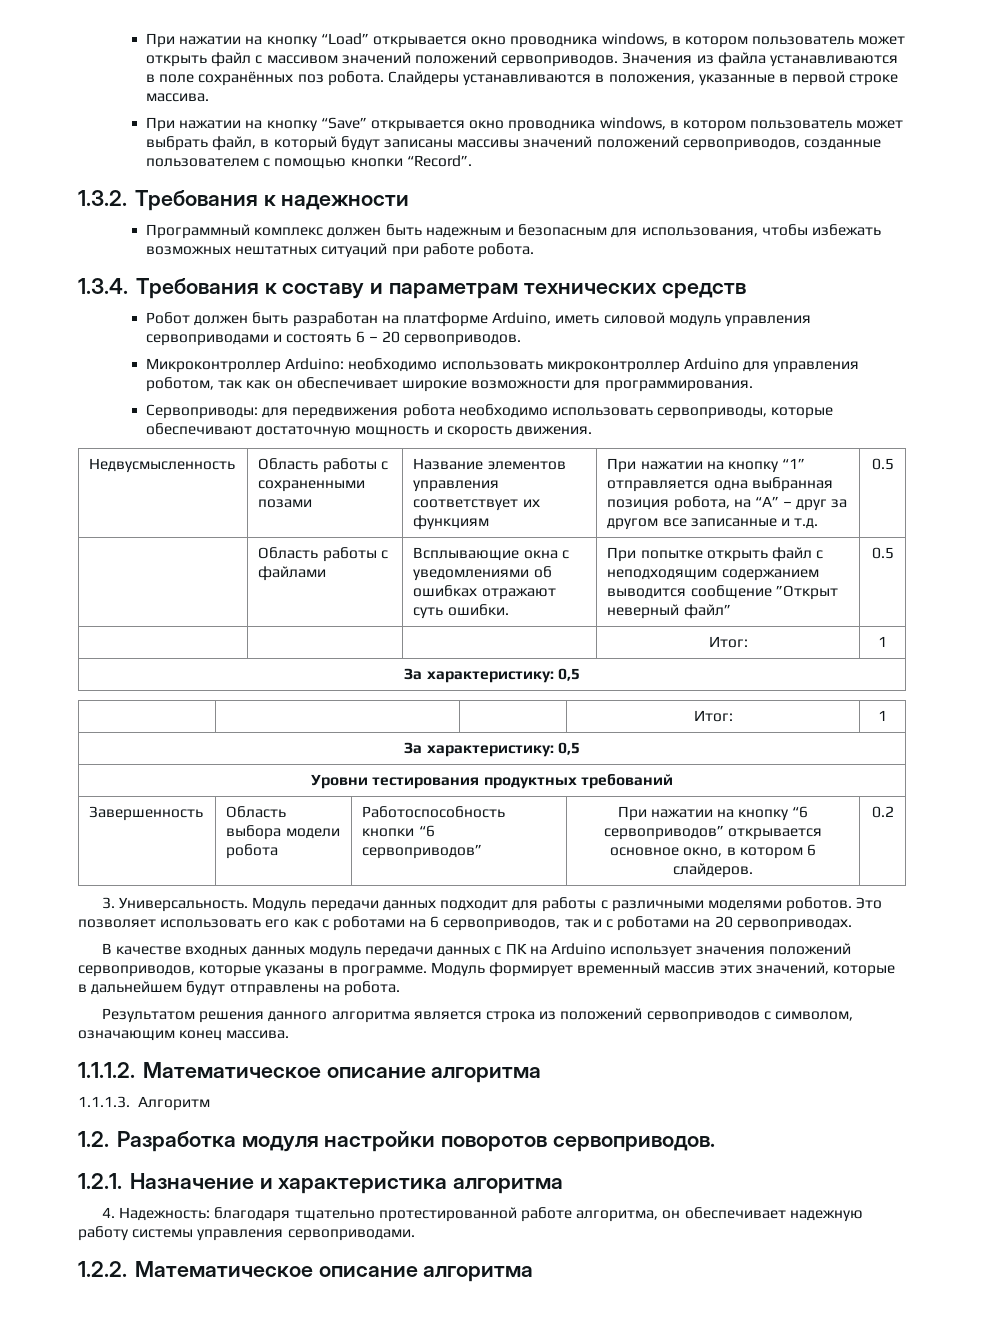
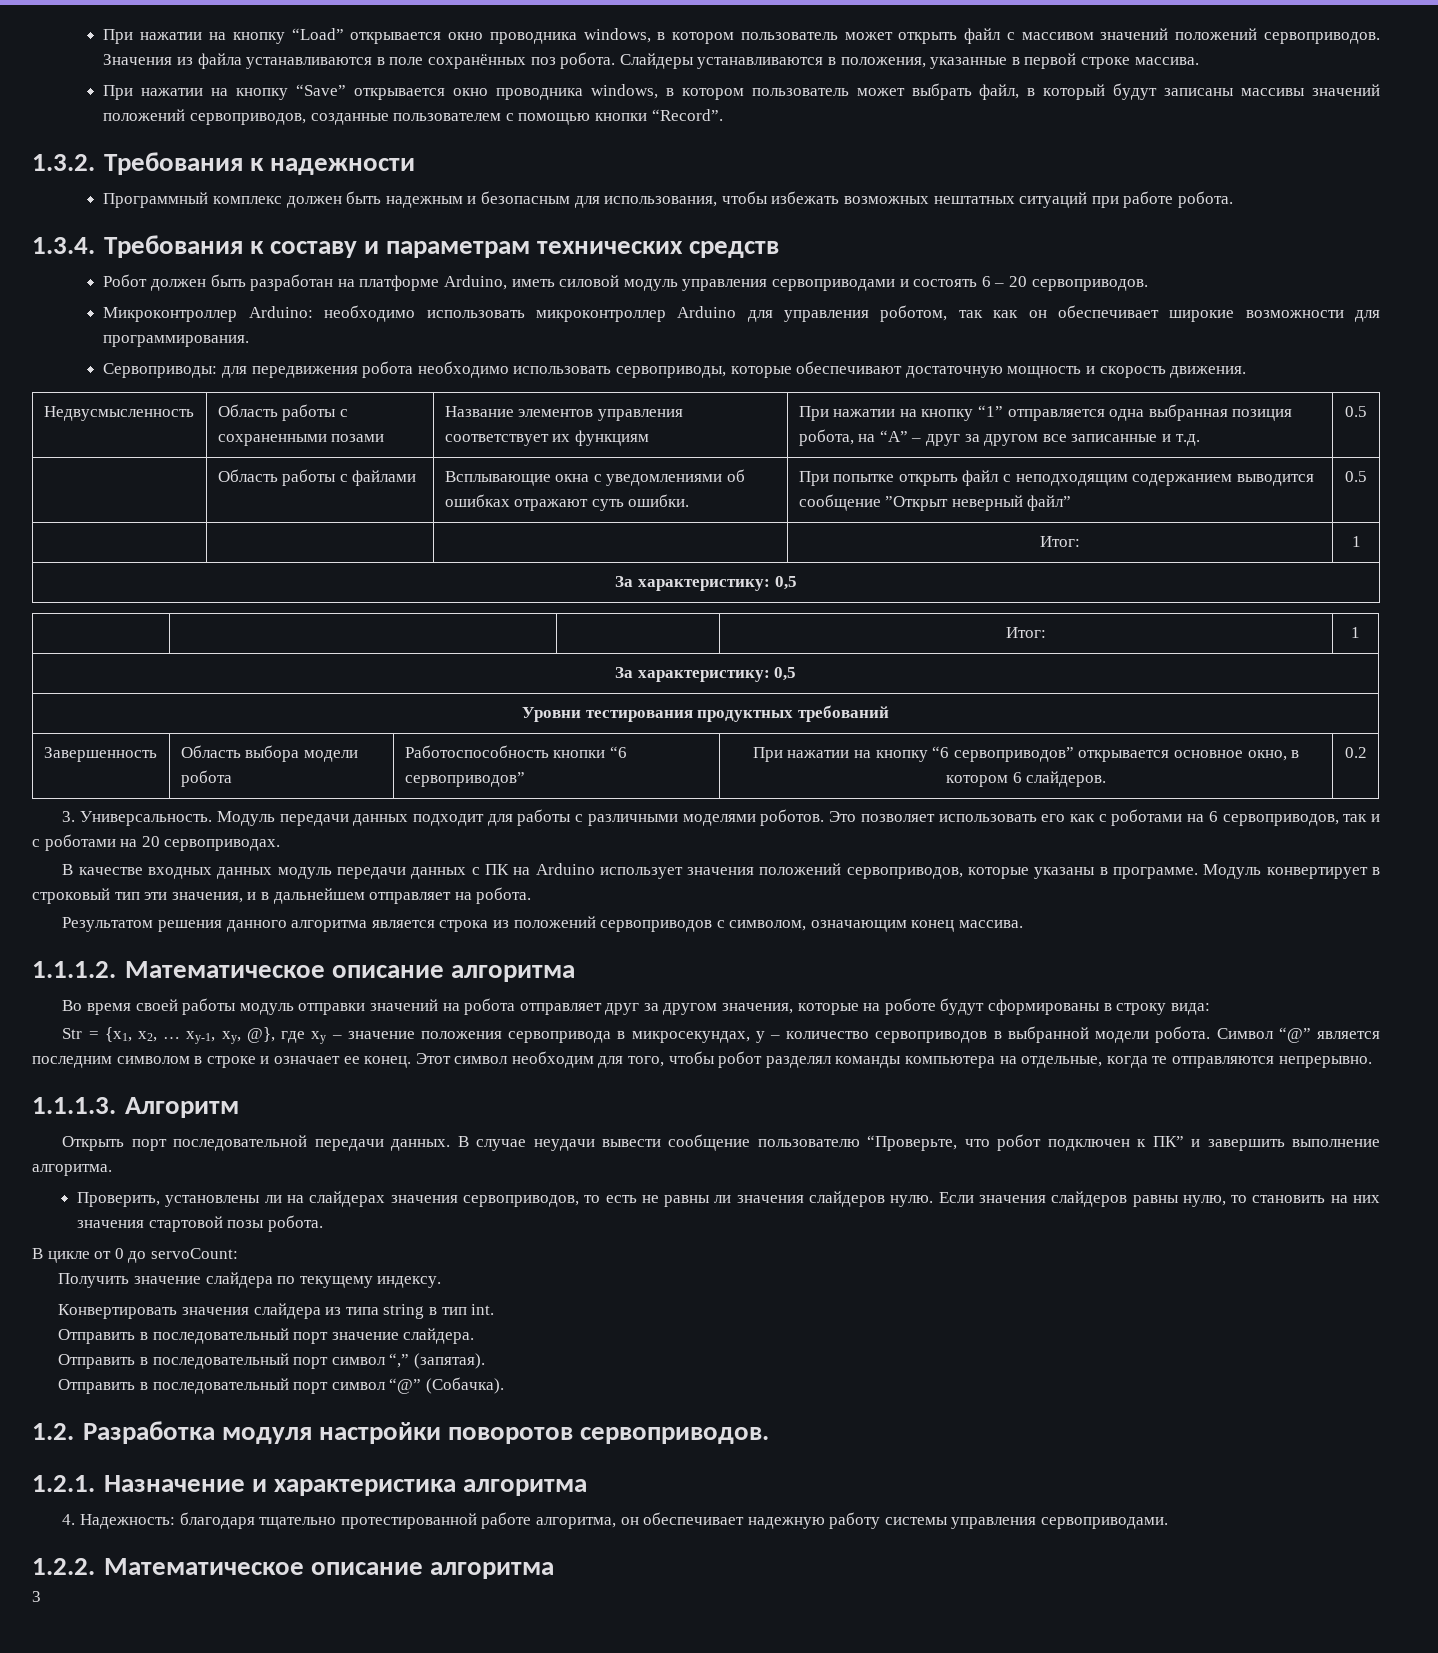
[489,962,896,977] [78,981,319,996] формирует временный массив этих значений, которые в дальнейшем будут отправлены -> [1266,867,1380,879] [32,888,452,904] конвертирует в строковый тип эти значения, и в дальнейшем отправляет
[78,1096,210,1111] 1.1.1.3. Алгоритм -> [62,998,1210,1015] [62,1026,1380,1044] [32,1051,1372,1068] [32,1097,239,1118] [62,1134,1380,1151] [32,1164,112,1176] [77,1191,1380,1207] [77,1215,323,1232] [32,1248,238,1263] [58,1272,442,1288] [58,1303,495,1319] [58,1328,475,1344] [58,1353,485,1369] [58,1377,504,1394] Во время своей работы модуль отправки значений на робота отправляет друг за другом значения, которые на роботе будут сформированы в строку вида: // Str = {x1, x2, … xy-1, xy, @}, где xy – значение положения сервопривода в микросекундах, y – количество сервоприводов в выбранной модели робота. Символ “@” является последним символом в строке и означает ее конец. Этот символ необходим для того, чтобы робот разделял команды компьютера на отдельные, когда те отправляются непрерывно. // 1.1.1.3. Алгоритм // Открыть порт последовательной передачи данных. В случае неудачи вывести сообщение пользователю “Проверьте, что робот подключен к ПК” и завершить выполнение алгоритма. // Проверить, установлены ли на слайдерах значения сервоприводов, то есть не равны ли значения слайдеров нулю. Если значения слайдеров равны нулю, то становить на них значения стартовой позы робота. // В цикле от 0 до servoCount: // Получить значение слайдера по текущему индексу. // Конвертировать значения слайдера из типа string в тип int. // Отправить в последовательный порт значение слайдера. // Отправить в последовательный порт символ “,” (запятая). // Отправить в последовательный порт символ “@” (Собачка).
(534, 1274) none -> [32,1591,41,1602] // 3

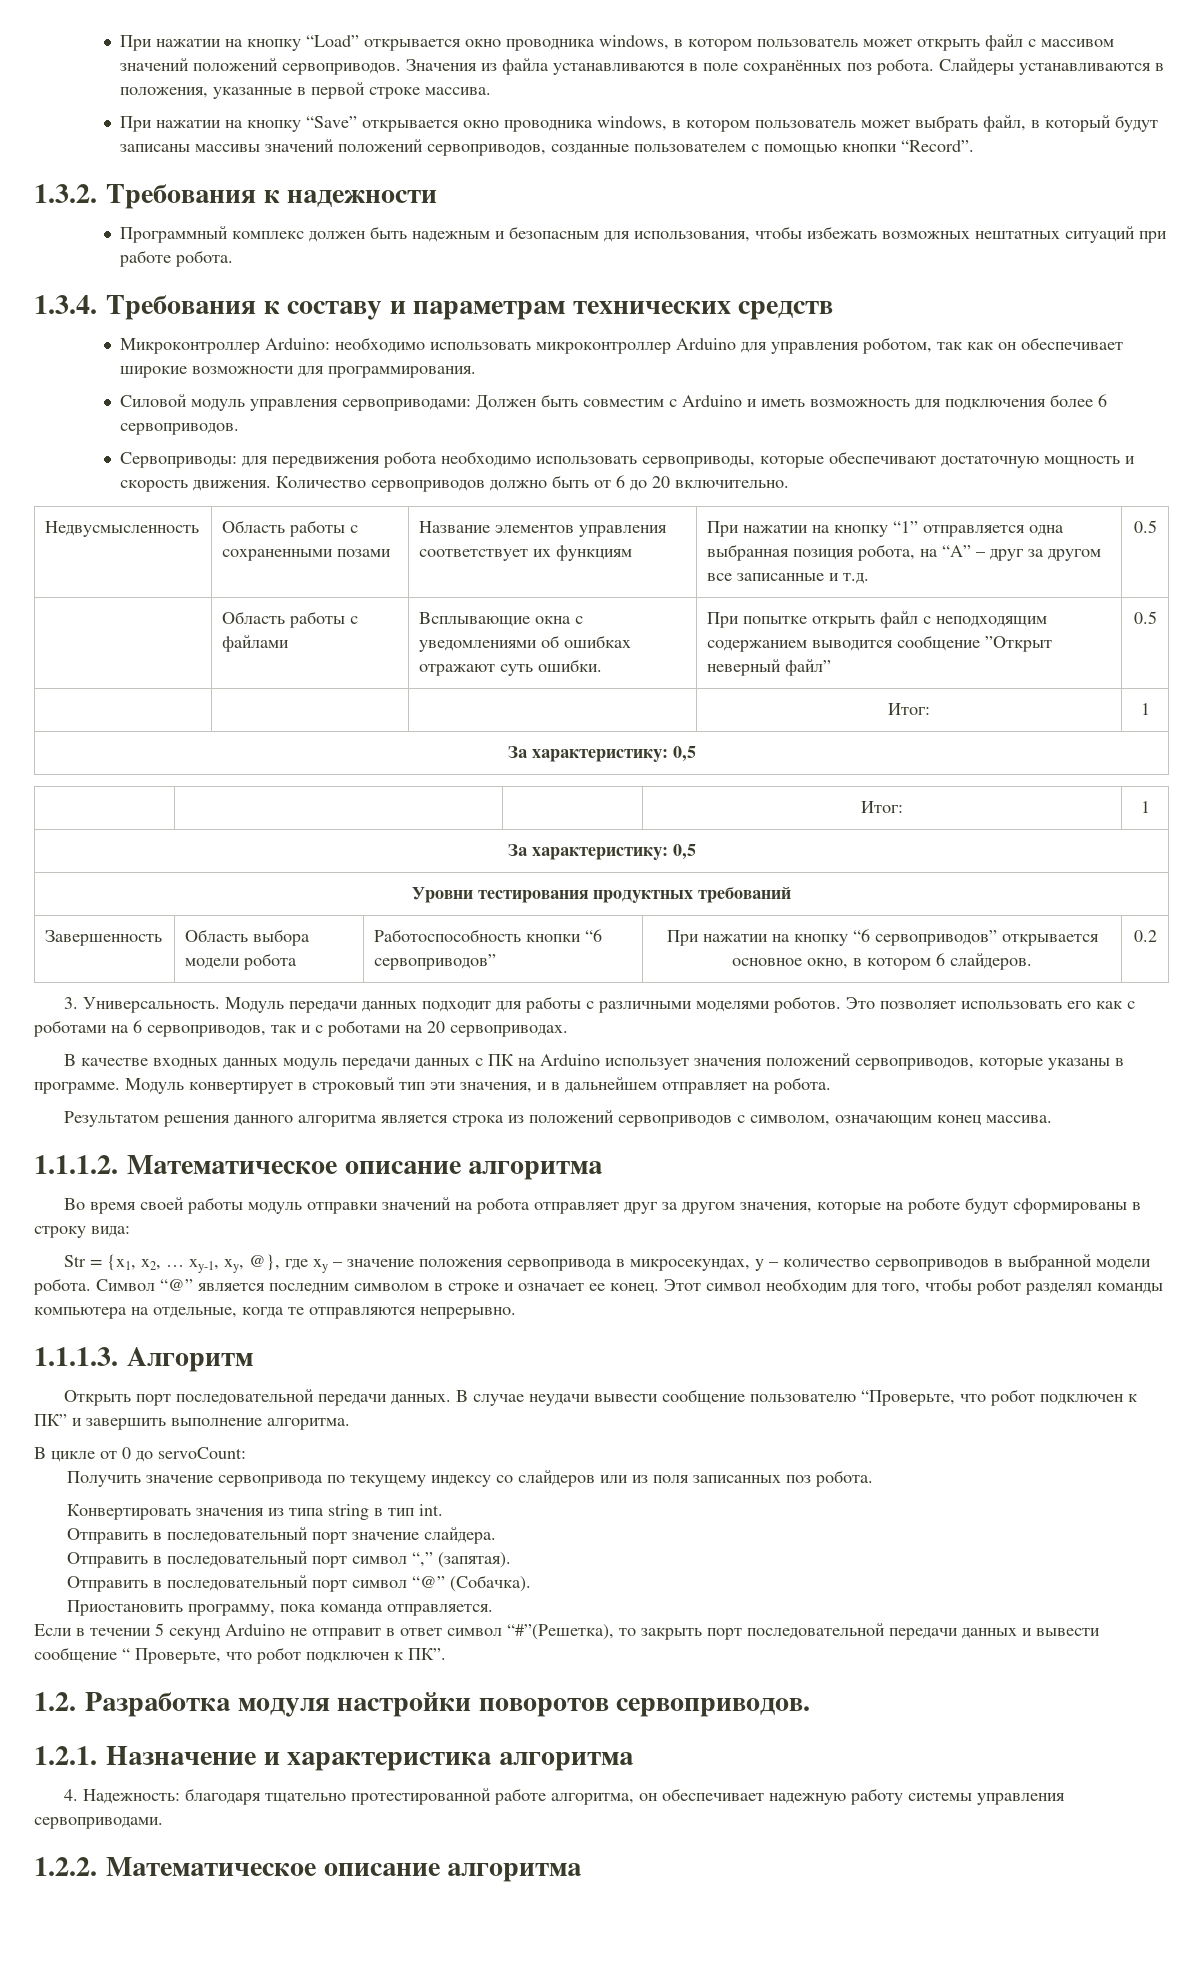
[103,274,1148,291] // Робот должен быть разработан на платформе Arduino, иметь силовой модуль управления сервоприводами и состоять 6 – 20 сервоприводов. -> (834, 310) none
(250, 341) none -> [120,394,1108,411] [120,423,240,435] // Силовой модуль управления сервоприводами: Должен быть совместим с Arduino и иметь возможность для подключения более 6 сервоприводов.
(1247, 372) none -> [276,475,790,492] Количество сервоприводов должно быть от 6 до 20 включительно.
[77,1191,1380,1207] [77,1215,323,1232] // Проверить, установлены ли на слайдерах значения сервоприводов, то есть не равны ли значения слайдеров нулю. Если значения слайдеров равны нулю, то становить на них значения стартовой позы робота. -> (350, 1424) none
[205,1272,273,1288] слайдера -> [218,1475,324,1487] сервопривода
[377,1276,442,1288] индексу. -> [431,1470,874,1487] индексу со слайдеров или из поля записанных поз робота.
[253,1303,321,1319] слайдера -> (265, 1512) none
(504, 1385) none -> [67,1600,494,1616] [34,1623,1100,1640] [34,1647,446,1664] // Приостановить программу, пока команда отправляется. // Если в течении 5 секунд Arduino не отправит в ответ символ “#”(Решетка), то закрыть порт последовательной передачи данных и вывести сообщение “ Проверьте, что робот подключен к ПК”.
[32,1591,41,1602] // 3 -> (583, 1872) none

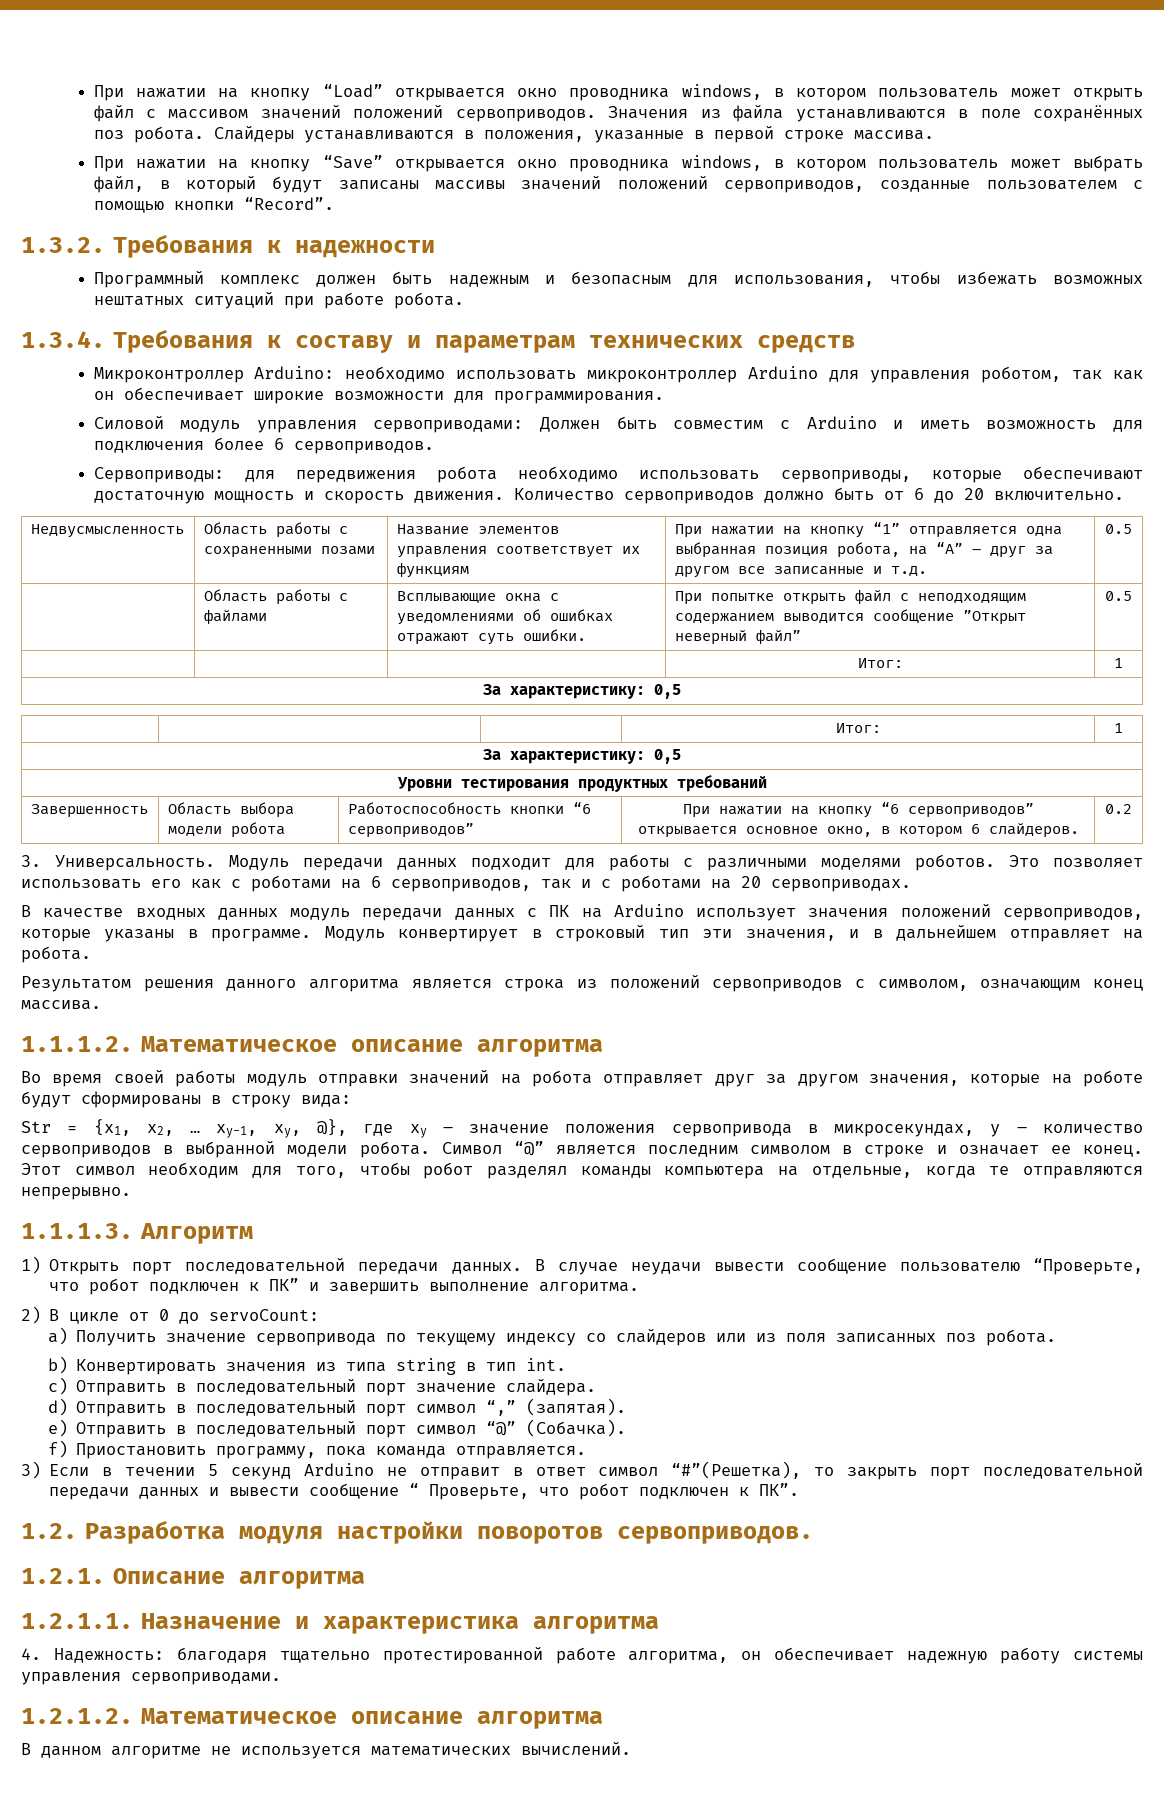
(253, 1359) none -> [21,1256,41,1274] 1)
(350, 1424) none -> [21,1306,41,1324] 2)
(246, 1453) none -> [48,1327,69,1345] a)
(874, 1478) none -> [48,1356,69,1374] b)
(444, 1510) none -> [48,1377,69,1395] c)
(497, 1535) none -> [48,1398,69,1416] d)
(512, 1560) none -> [48,1419,69,1437] e)
(532, 1583) none -> [48,1440,69,1458] f)
(494, 1610) none -> [21,1461,41,1479] 3)
(97, 1755) none -> [113,1568,366,1589] [21,1613,133,1629] Описание алгоритма // 1.2.1.1.
[34,1857,583,1882] 1.2.2. Математическое описание алгоритма -> [21,1708,604,1729] [21,1742,631,1759] 1.2.1.2. Математическое описание алгоритма // В данном алгоритме не используется математических вычислений.

